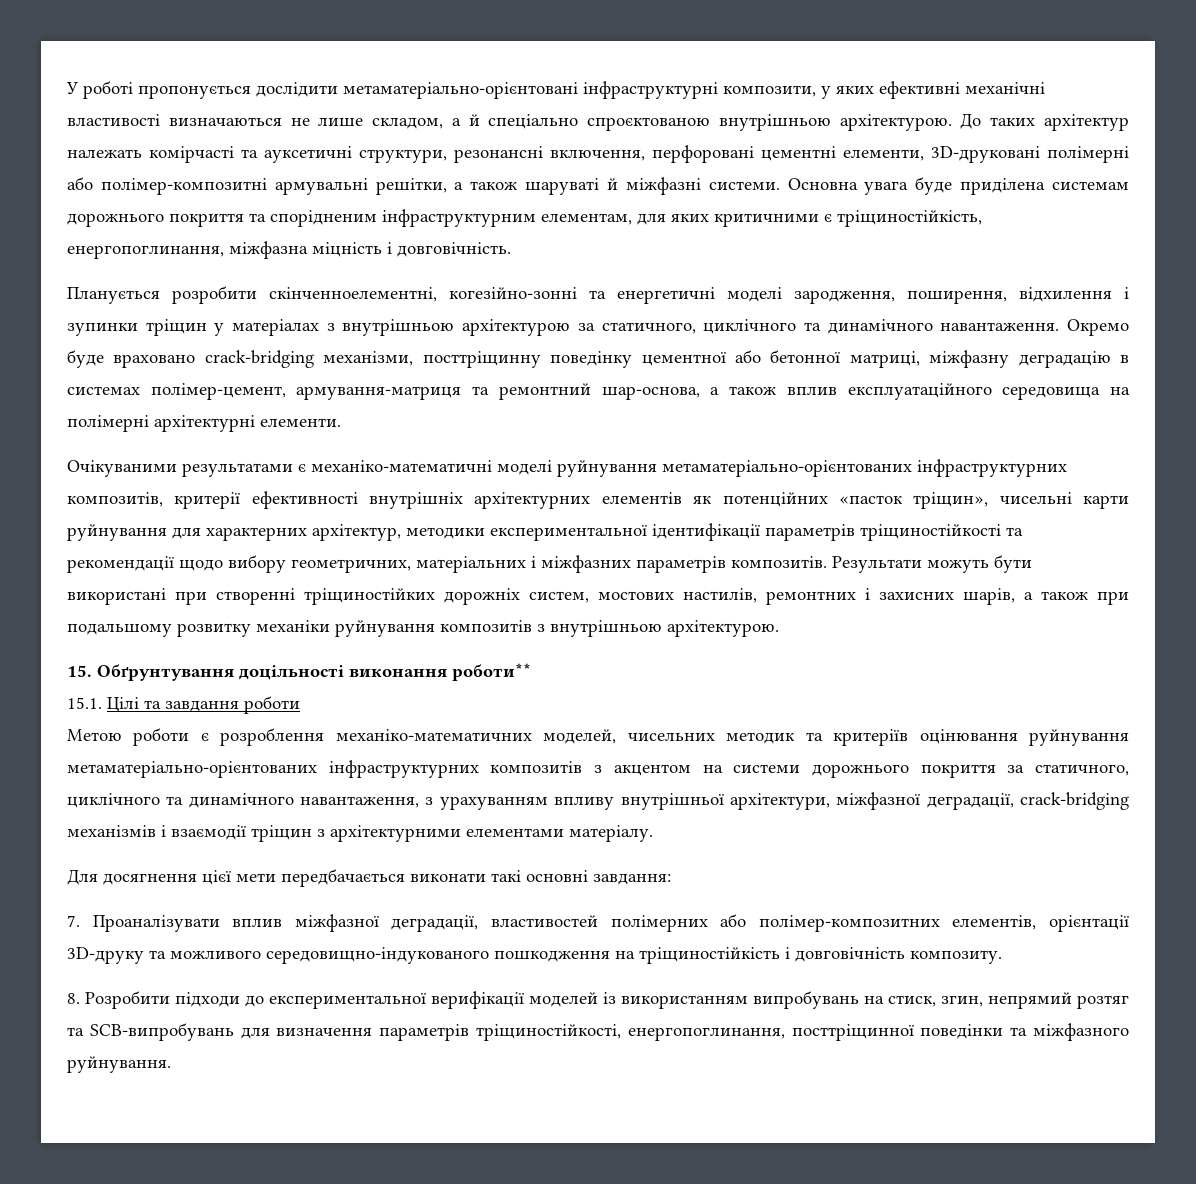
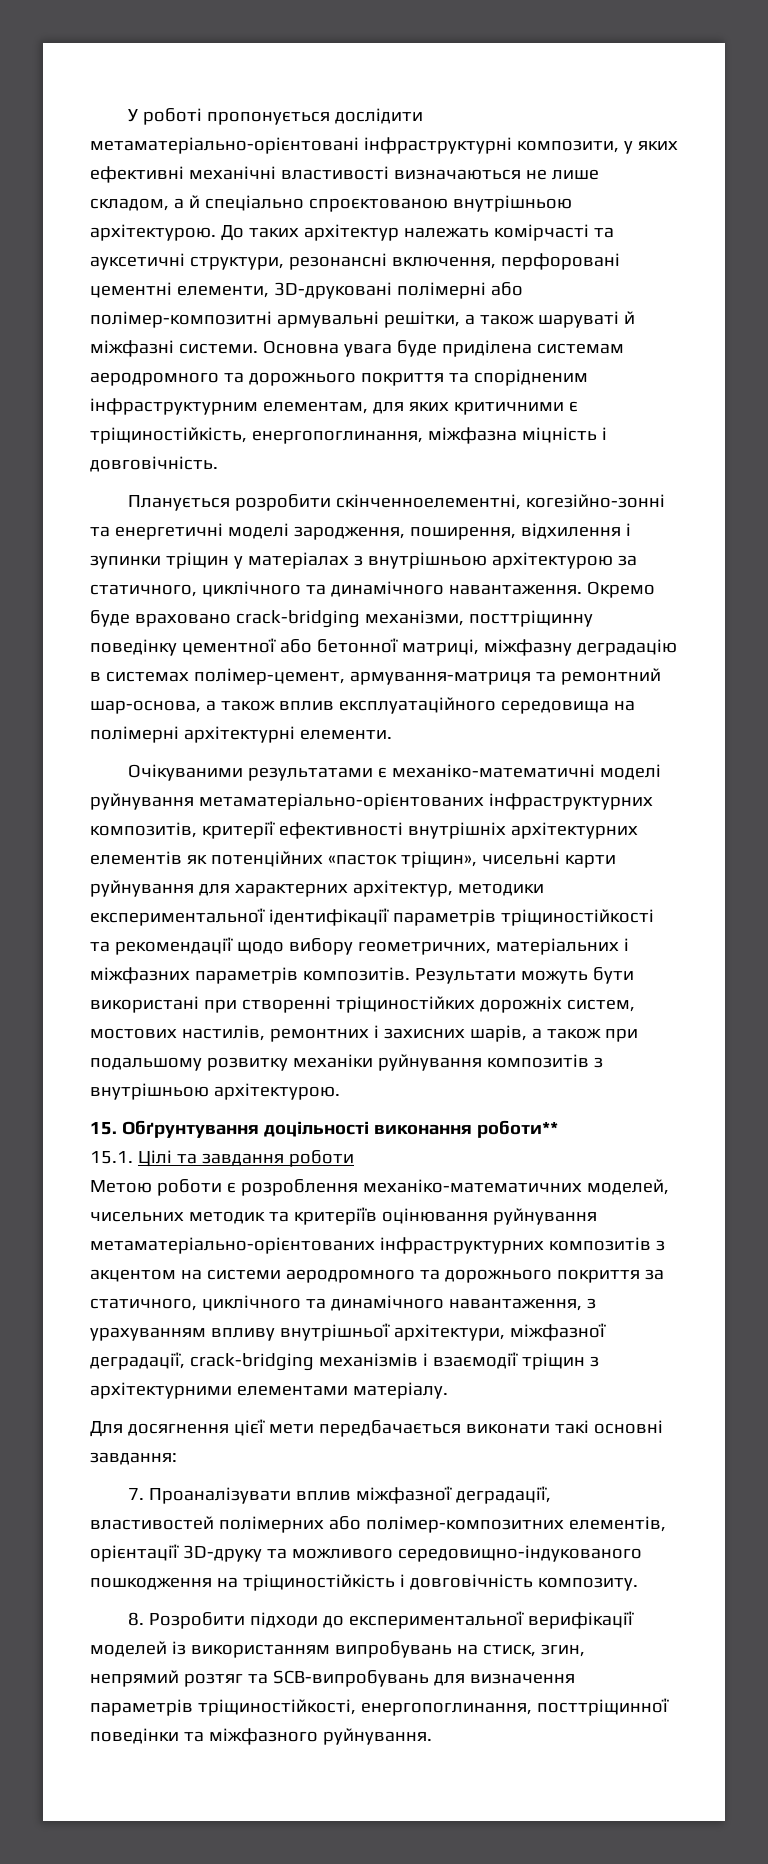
(1130, 185) none -> [90,372,244,386] аеродромного та
(801, 768) none -> [285,1269,440,1283] аеродромного та

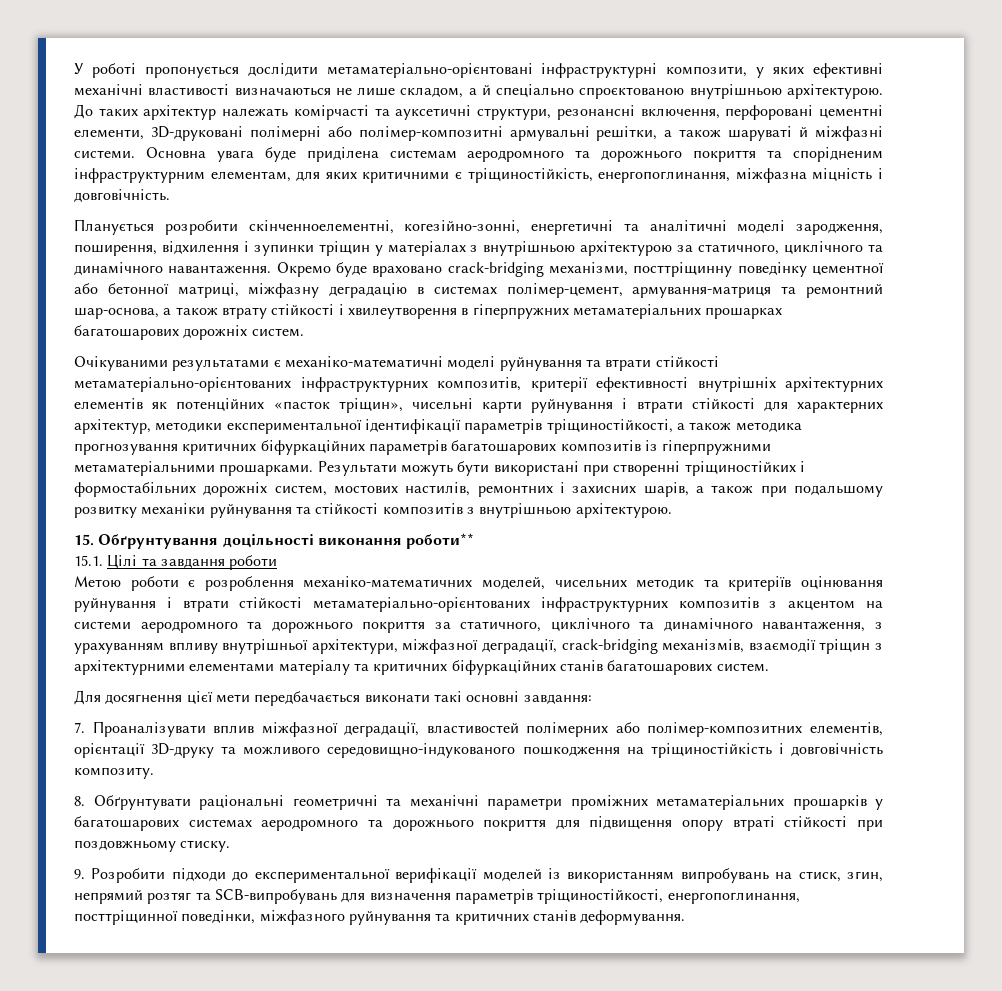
[525,494,665,508] [90,523,223,540] когезійно-зонні та енергетичні -> [404,220,727,235] когезійно-зонні, енергетичні та аналітичні
[278,697,635,714] [90,726,392,743] вплив експлуатаційного середовища на полімерні архітектурні елементи. -> [221,304,783,319] [74,325,304,340] втрату стійкості і хвилеутворення в гіперпружних метаматеріальних прошарках багатошарових дорожніх систем.
(194, 801) none -> [585,356,719,371] та втрати стійкості
(194, 888) none -> [622,398,755,413] і втрати стійкості
[500,909,654,926] [90,937,629,955] [90,967,410,984] тріщиностійкості та рекомендації щодо вибору геометричних, матеріальних і міжфазних параметрів композитів. -> [546,419,802,434] [74,440,772,455] [74,461,314,476] тріщиностійкості, а також методика прогнозування критичних біфуркаційних параметрів багатошарових композитів із гіперпружними метаматеріальними прошарками.
(475, 1004) none -> [799,461,805,472] [74,482,196,497] і формостабільних
(482, 1062) none -> [295,503,379,514] та стійкості
(597, 1216) none -> [166,597,303,612] і втрати стійкості
[318,1353,428,1367] механізмів і -> [662,639,745,653] механізмів,
[352,1382,448,1399] матеріалу. -> [278,660,769,675] матеріалу та критичних біфуркаційних станів багатошарових систем.
(144, 1619) none -> [93,795,883,810] [74,816,883,831] [74,840,231,852] [74,869,85,879] Обґрунтувати раціональні геометричні та механічні параметри проміжних метаматеріальних прошарків у багатошарових системах аеродромного та дорожнього покриття для підвищення опору втраті стійкості при поздовжньому стиску. // 9.
[90,1728,432,1745] поведінки та міжфазного руйнування. -> [181,910,686,925] поведінки, міжфазного руйнування та критичних станів деформування.

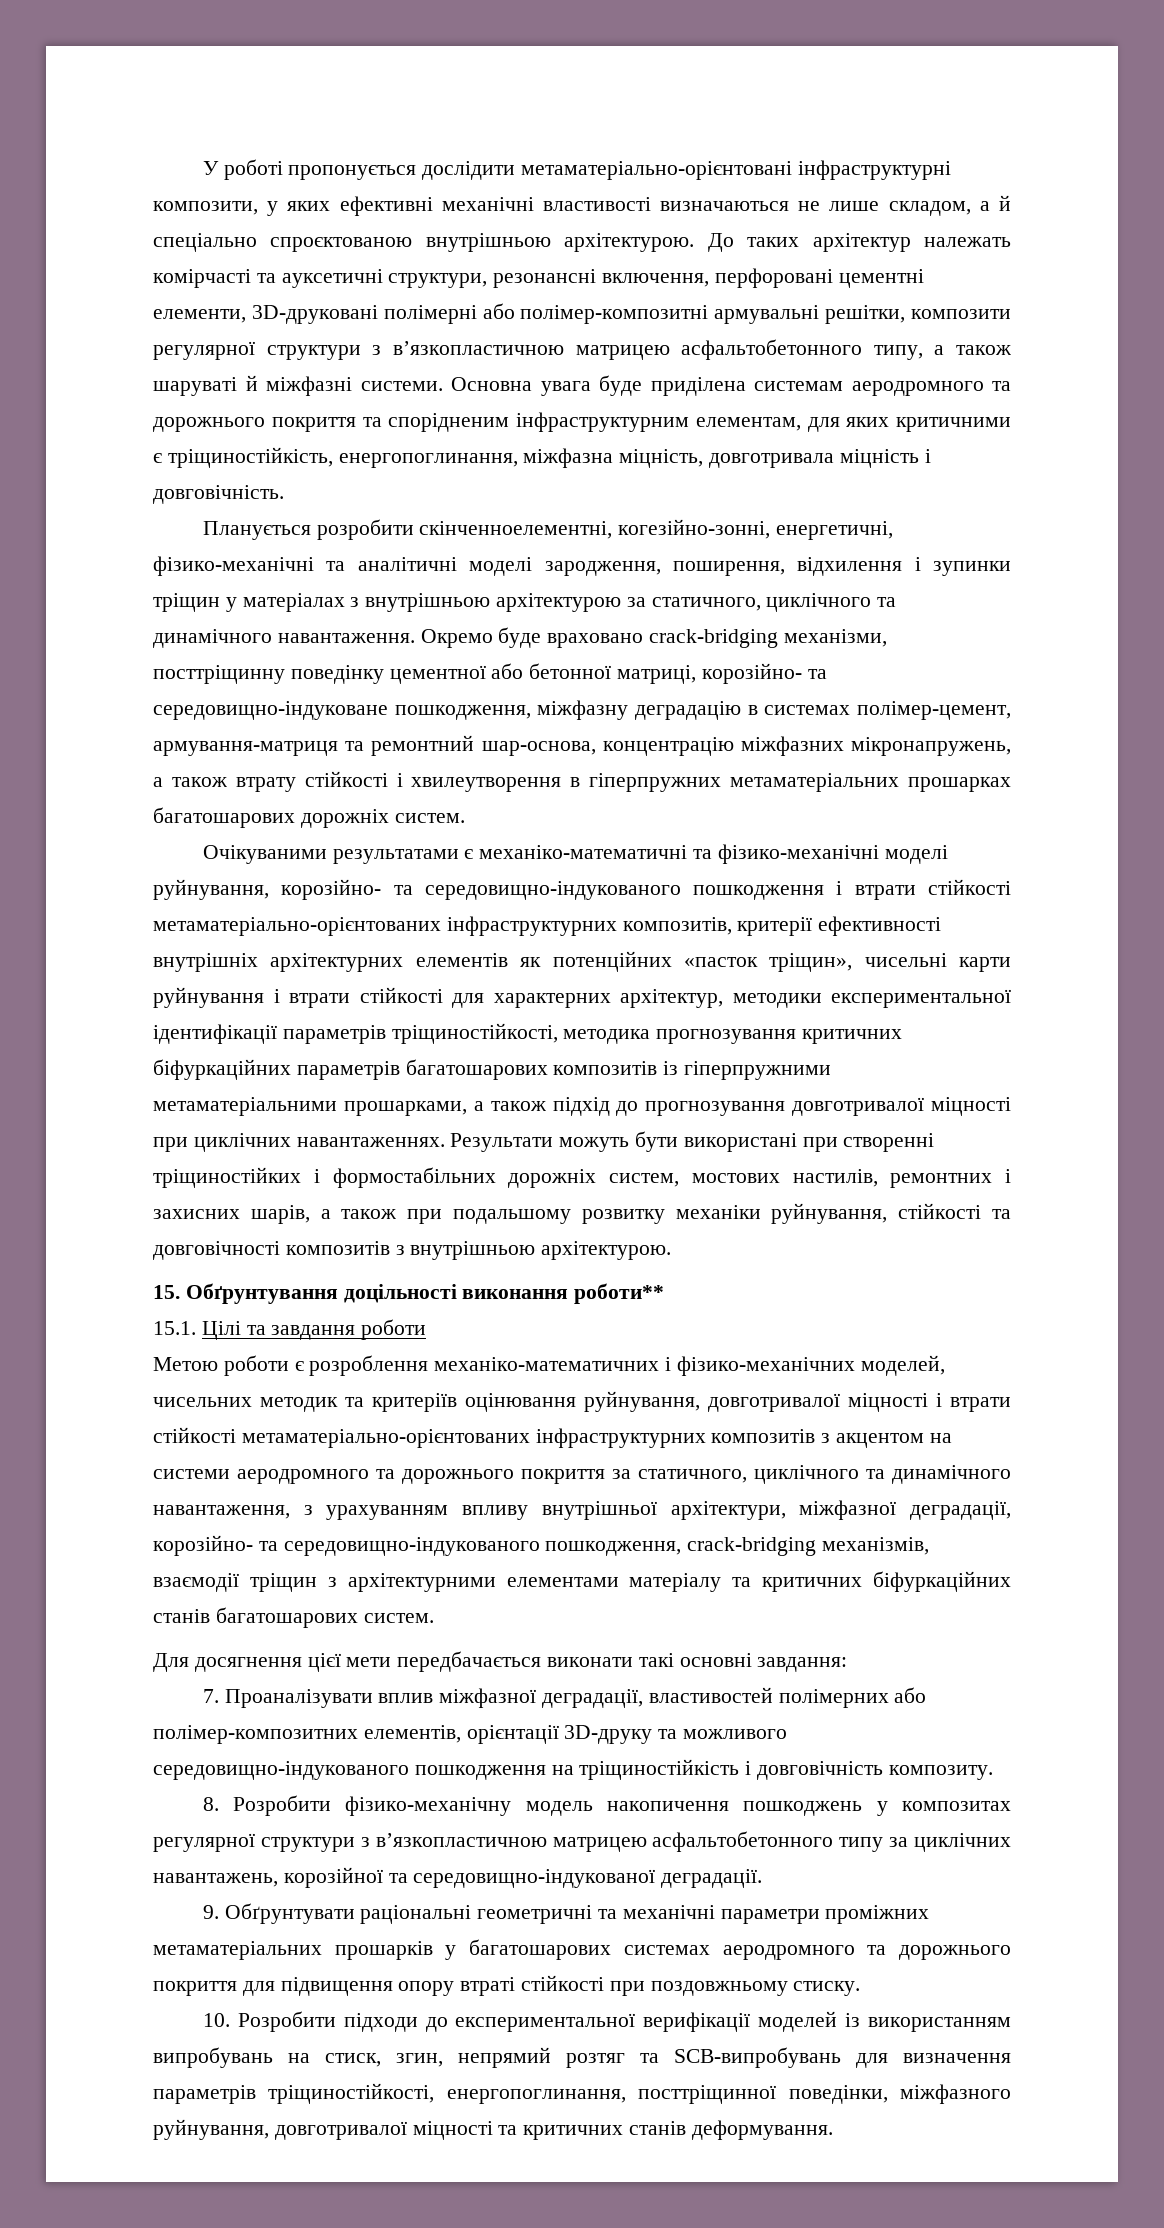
(658, 133) none -> [911,309,1011,319] [153,339,923,360] композити регулярної структури з в’язкопластичною матрицею асфальтобетонного типу,
(807, 175) none -> [619,449,835,468] міцність, довготривала
[531,220,613,235] енергетичні -> [776,521,894,540] [153,556,314,576] енергетичні, фізико-механічні
(239, 290) none -> [701,663,827,684] [153,701,531,720] корозійно- та середовищно-індуковане пошкодження,
(159, 313) none -> [602,736,1011,756] концентрацію міжфазних мікронапружень,
[447,356,601,371] моделі руйнування та -> [693,844,948,864] [153,879,843,900] та фізико-механічні моделі руйнування, корозійно- та середовищно-індукованого пошкодження і
[676,422,732,430] а також -> (558, 1033) none
[219,464,314,476] прошарками. -> [343,1097,1011,1116] [153,1133,445,1152] прошарками, а також підхід до прогнозування довготривалої міцності при циклічних навантаженнях.
[209,503,379,518] руйнування та стійкості -> [771,1203,1011,1224] [153,1241,280,1260] руйнування, стійкості та довговічності
(473, 582) none -> [665,1356,855,1376] і фізико-механічних
[74,598,156,612] руйнування -> [584,1391,928,1412] руйнування, довготривалої міцності
(557, 646) none -> [153,1535,682,1556] корозійно- та середовищно-індукованого пошкодження,
(85, 801) none -> [233,1795,1011,1816] [153,1831,1011,1852] [153,1867,763,1888] [202,1905,219,1919] Розробити фізико-механічну модель накопичення пошкоджень у композитах регулярної структури з в’язкопластичною матрицею асфальтобетонного типу за циклічних навантажень, корозійної та середовищно-індукованої деградації. // 9.
[74,869,85,879] 9. -> [202,2013,230,2027] 10.
[348,911,431,925] руйнування -> [153,2119,493,2140] руйнування, довготривалої міцності

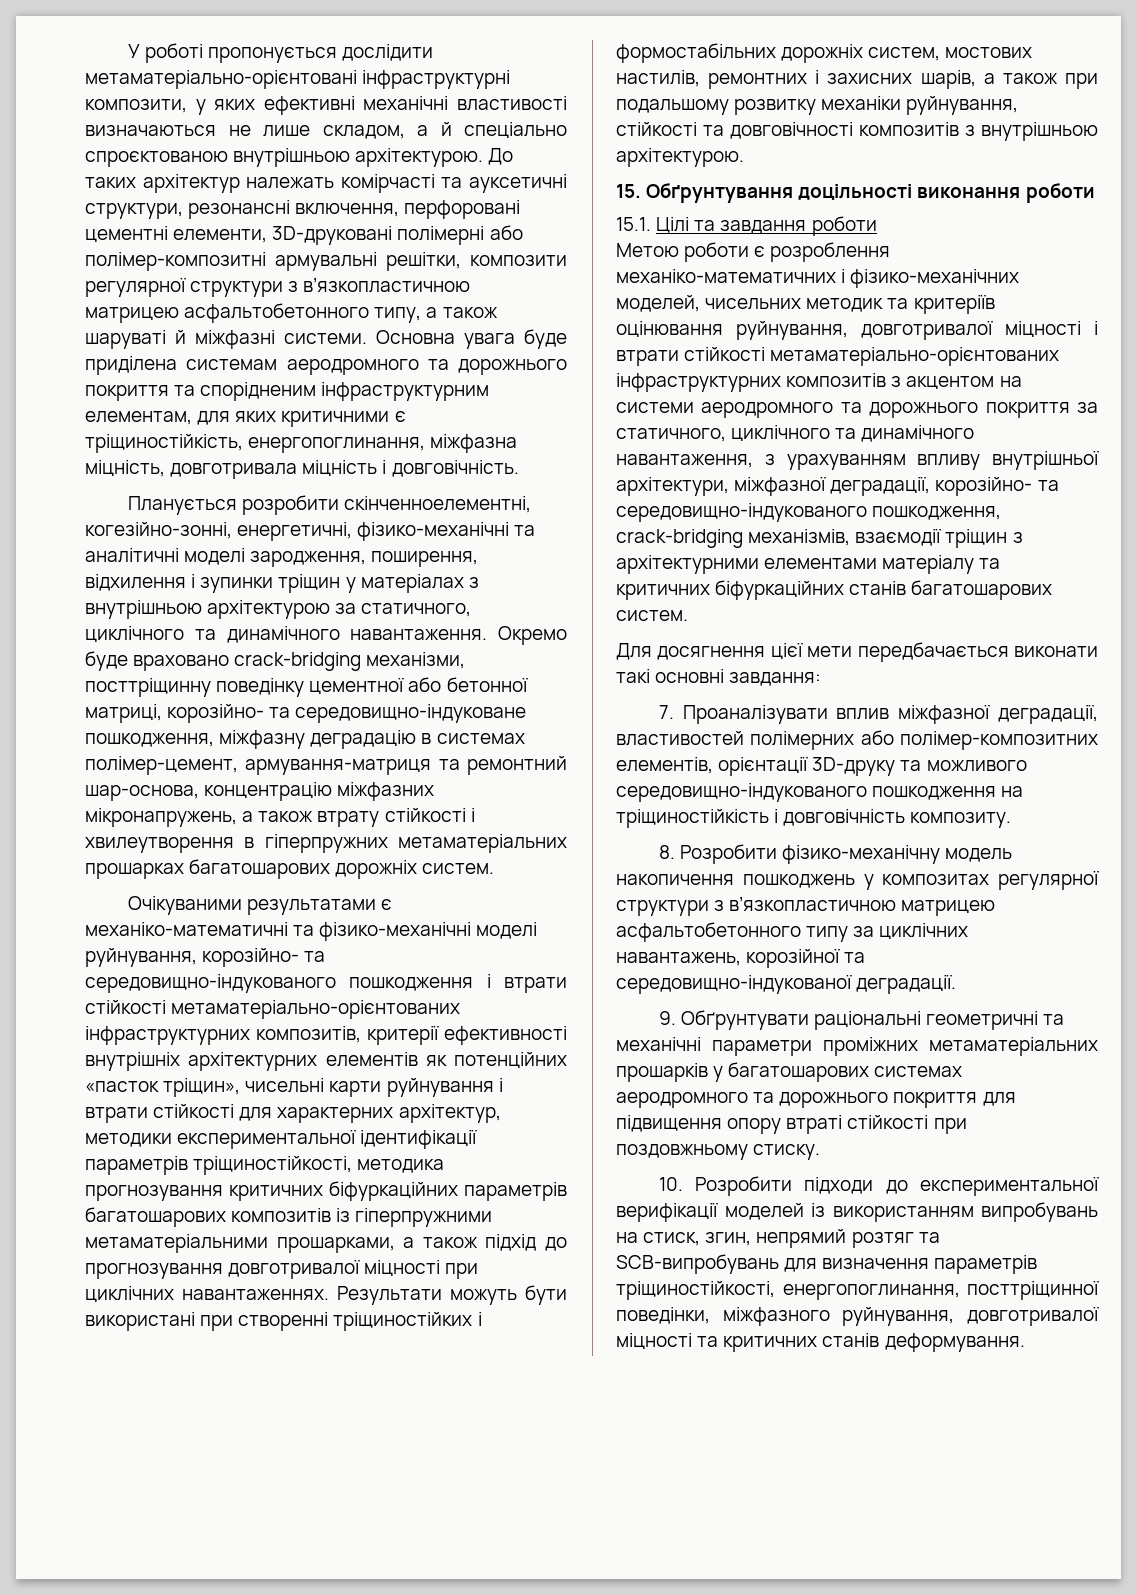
[574,1283,665,1304] роботи** -> [1025,183,1095,203] роботи

